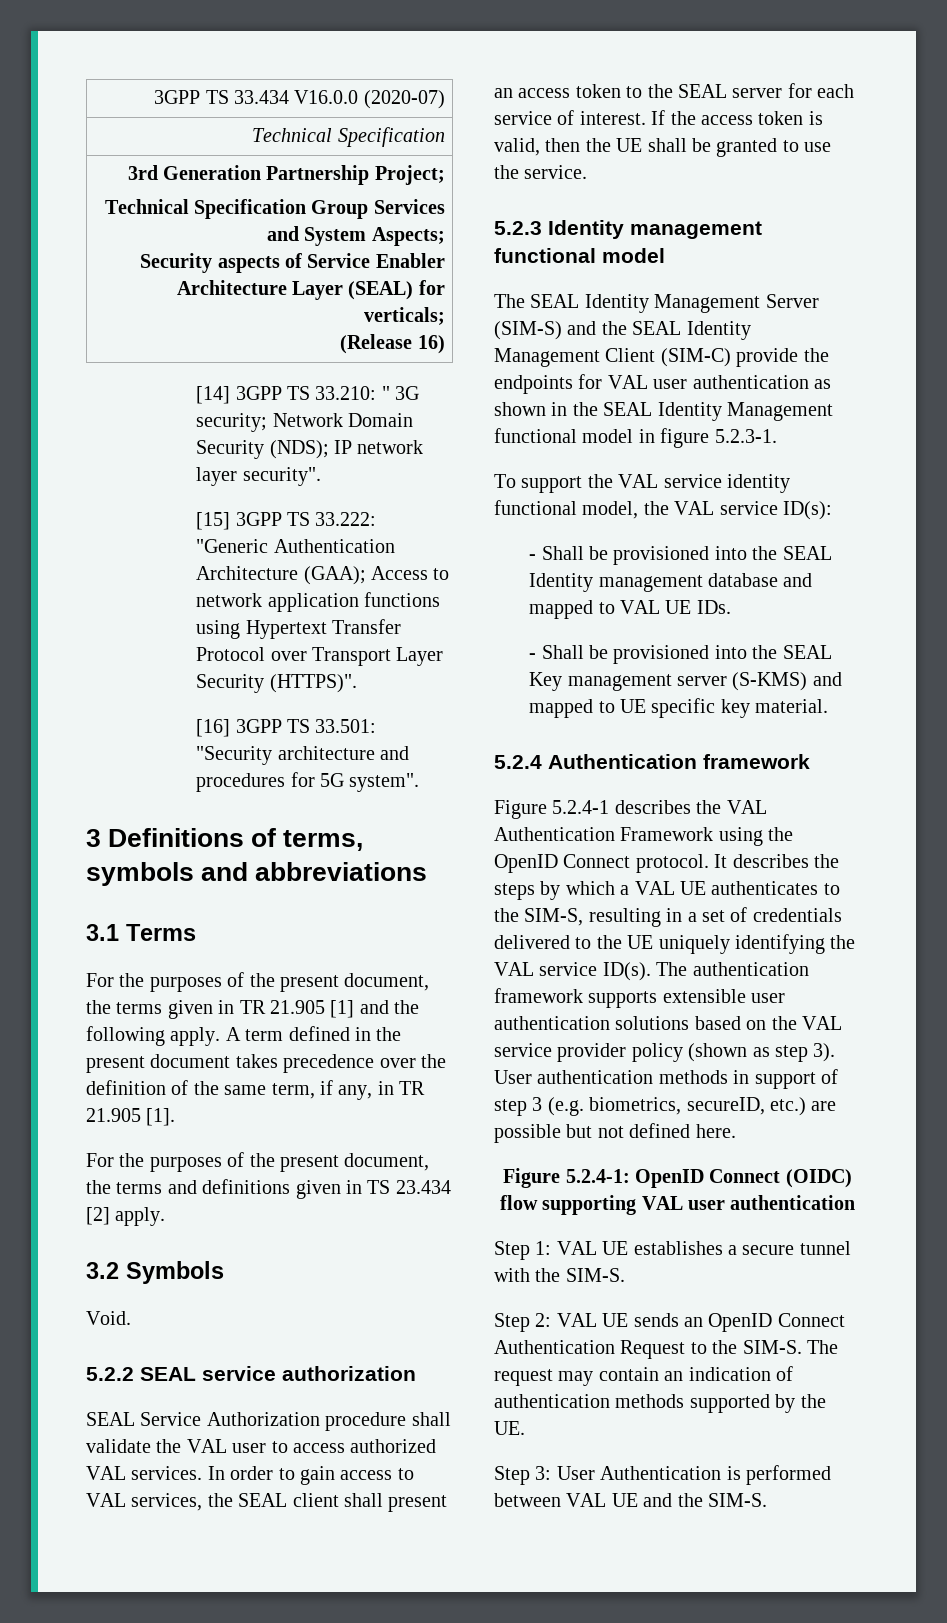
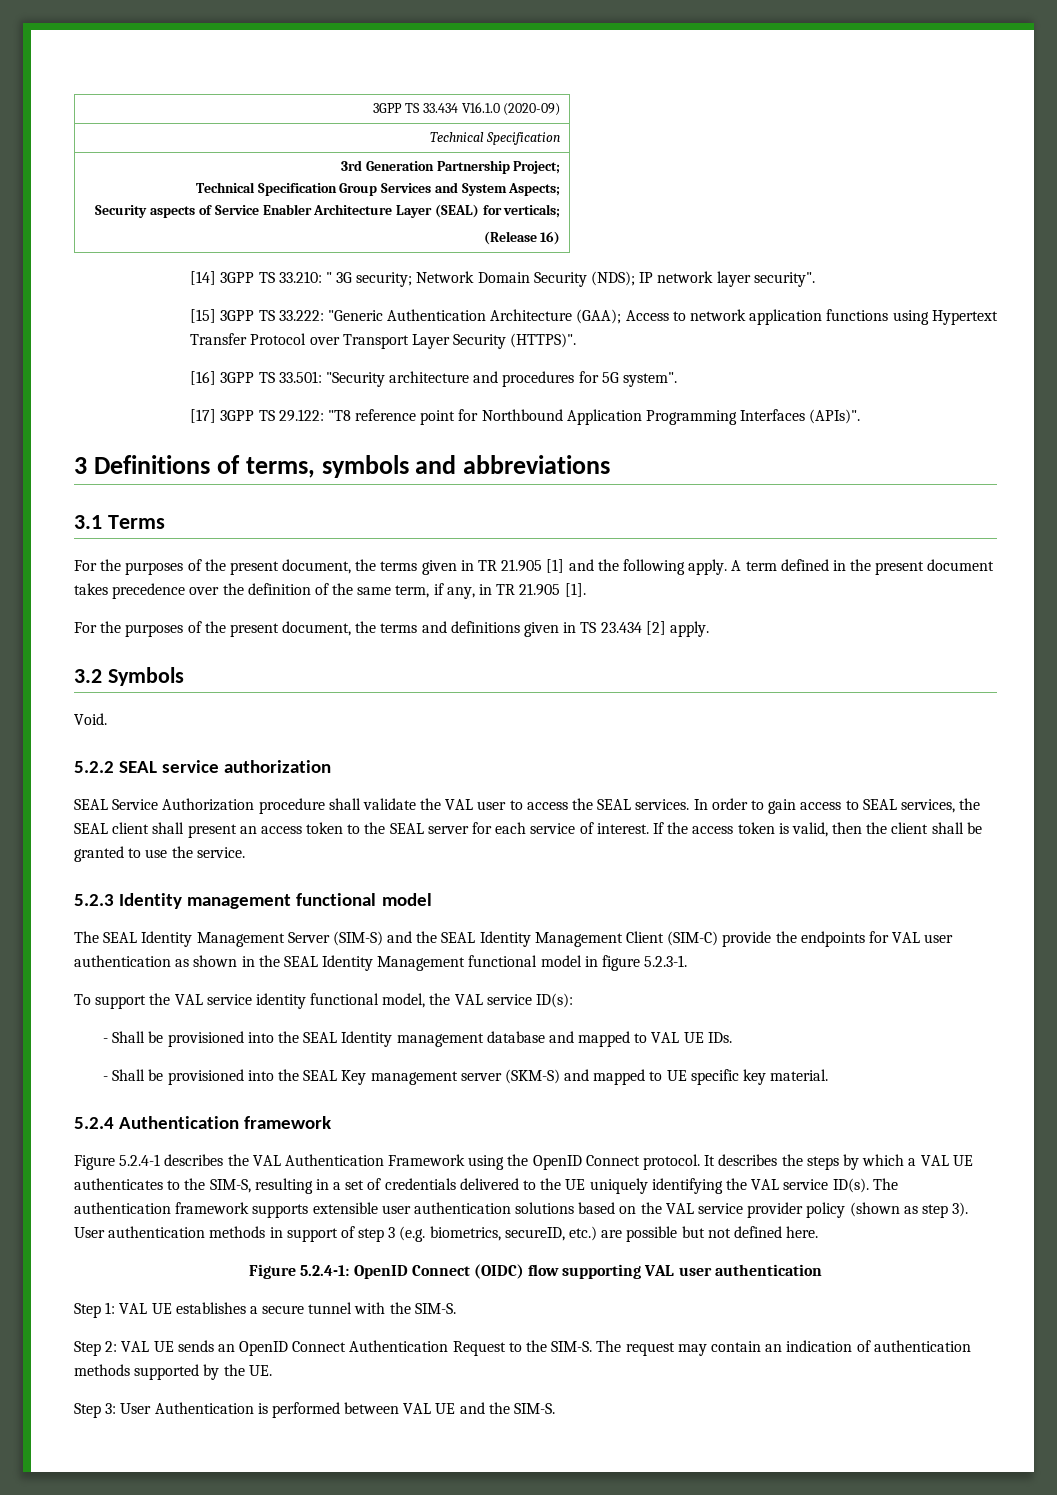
[294,90,445,109] V16.0.0 (2020-07) -> [461,102,561,116] V16.1.0 (2020-09)
(420, 782) none -> [190,409,861,425] // [17] 3GPP TS 29.122: "T8 reference point for Northbound Application Programming Interfaces (APIs)".
[350,1439,437,1453] [86,1466,126,1480] authorized VAL -> [572,798,632,810] the SEAL
[86,1493,126,1507] VAL -> [862,799,897,810] SEAL
[616,138,643,152] UE -> [891,822,929,834] client
[732,672,808,691] (S-KMS) -> [504,1069,560,1084] (SKM-S)

